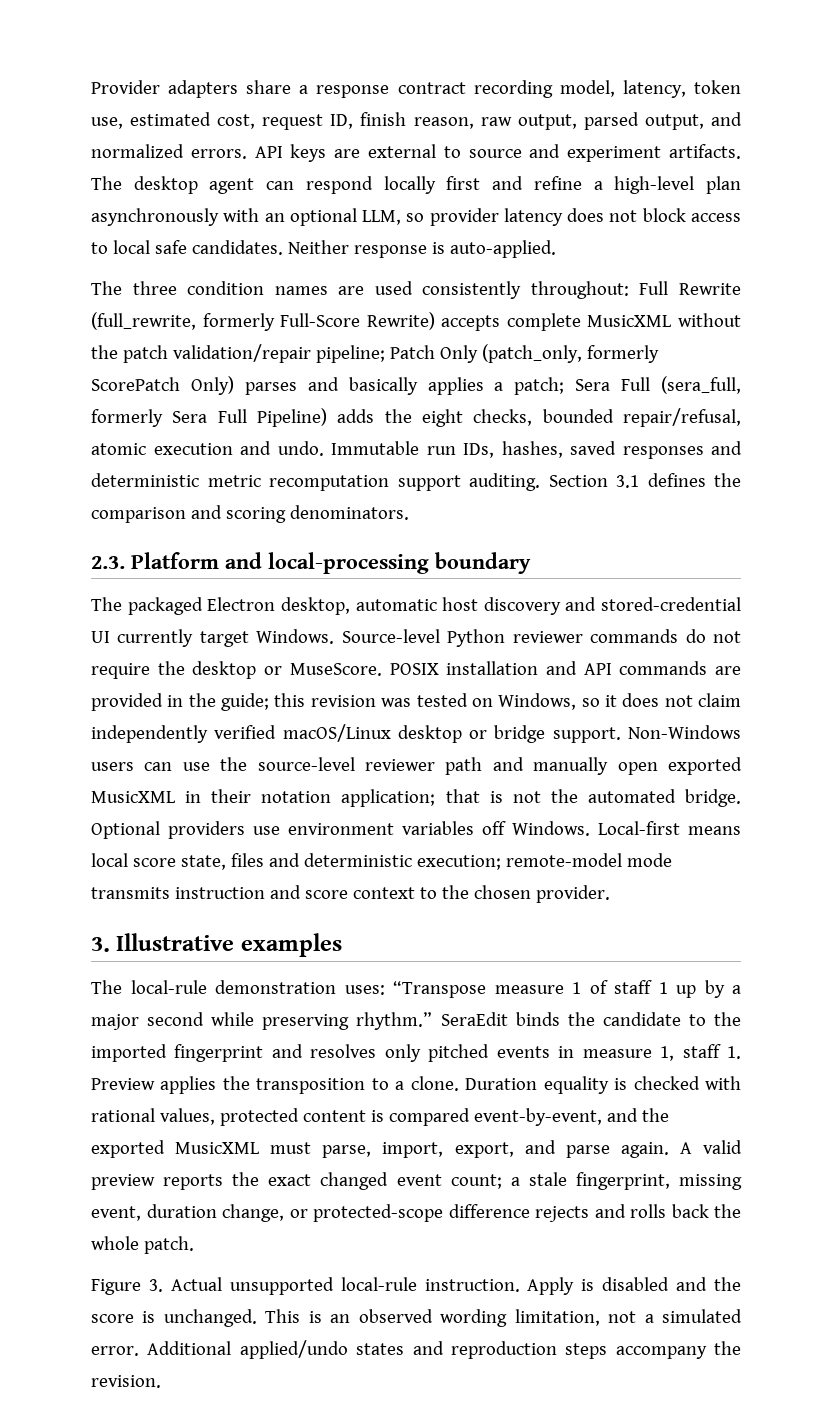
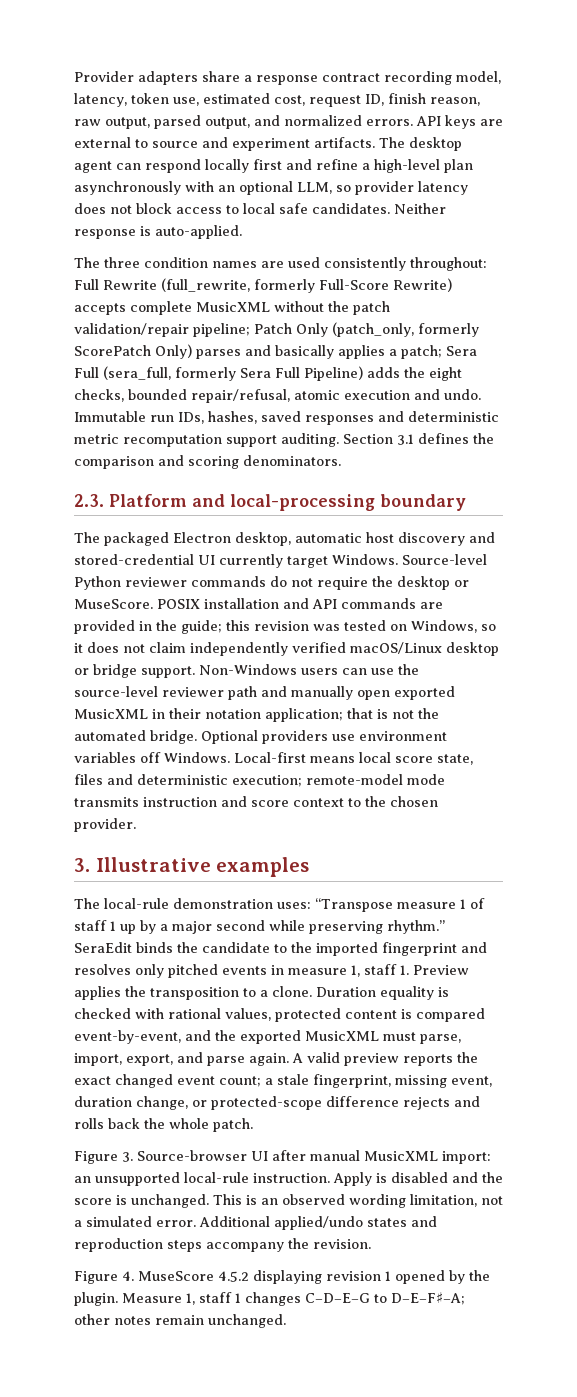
[170,1277,222,1291] Actual -> [137,1150,491,1164] [74,1176,91,1183] Source-browser UI after manual MusicXML import: an
(161, 1381) none -> [74,1270,490,1284] [74,1292,465,1306] [74,1314,286,1328] // Figure 4. MuseScore 4.5.2 displaying revision 1 opened by the plugin. Measure 1, staff 1 changes C–D–E–G to D–E–F♯–A; other notes remain unchanged.

